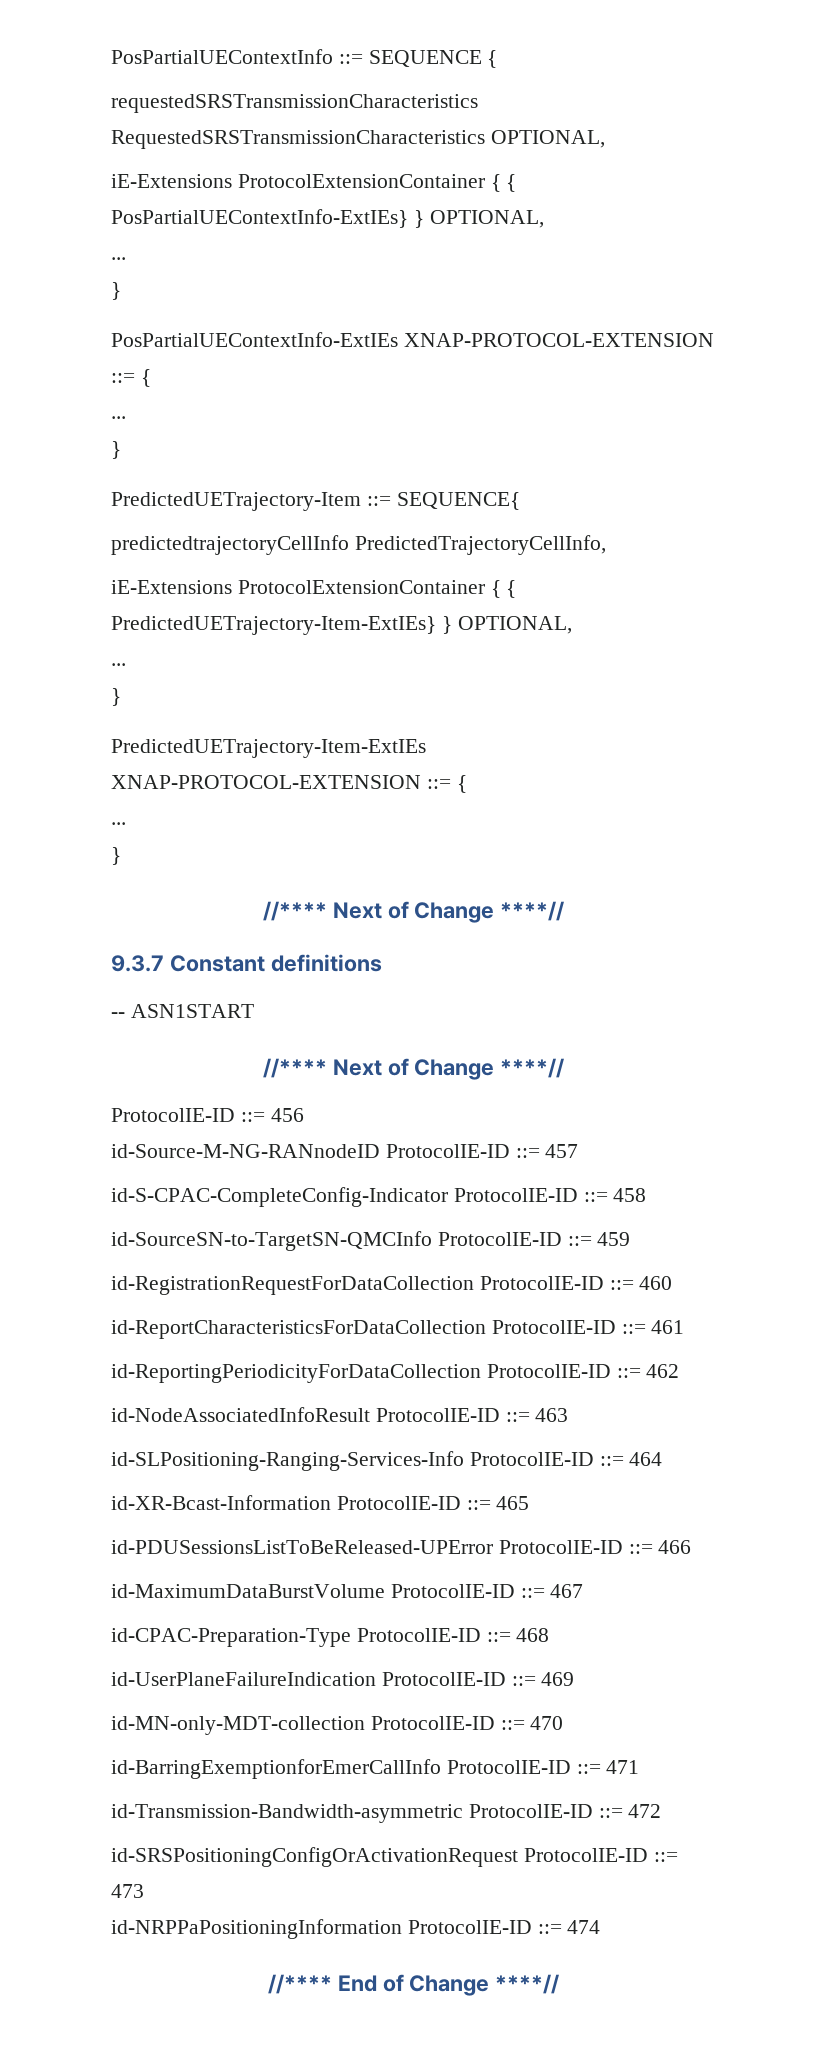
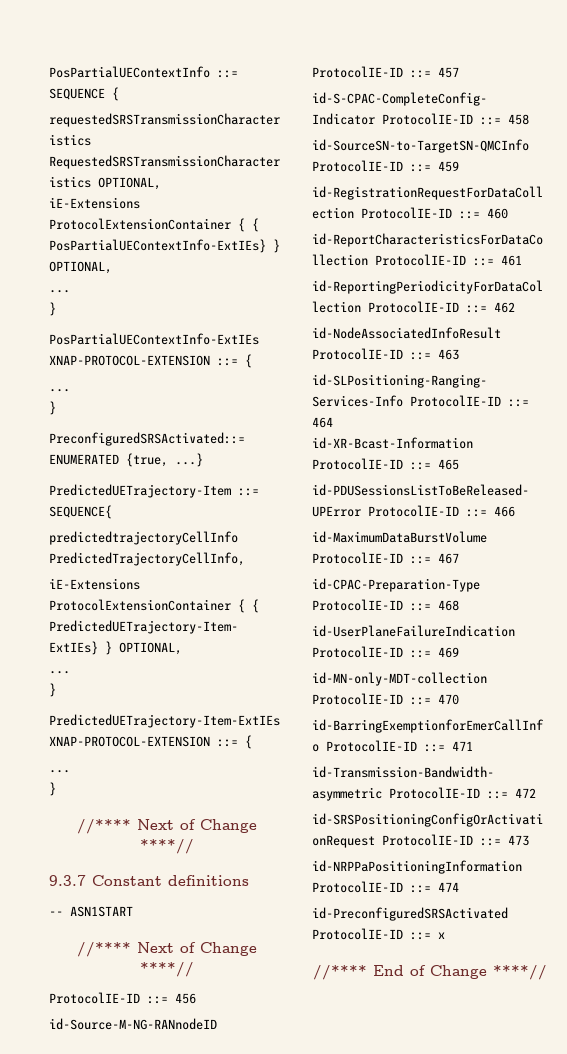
(121, 450) none -> [49,432,245,446] [49,453,203,467] // PreconfiguredSRSActivated::= ENUMERATED {true, ...}
(601, 1927) none -> [312,907,508,921] [312,928,445,940] // id-PreconfiguredSRSActivated ProtocolIE-ID ::= x

